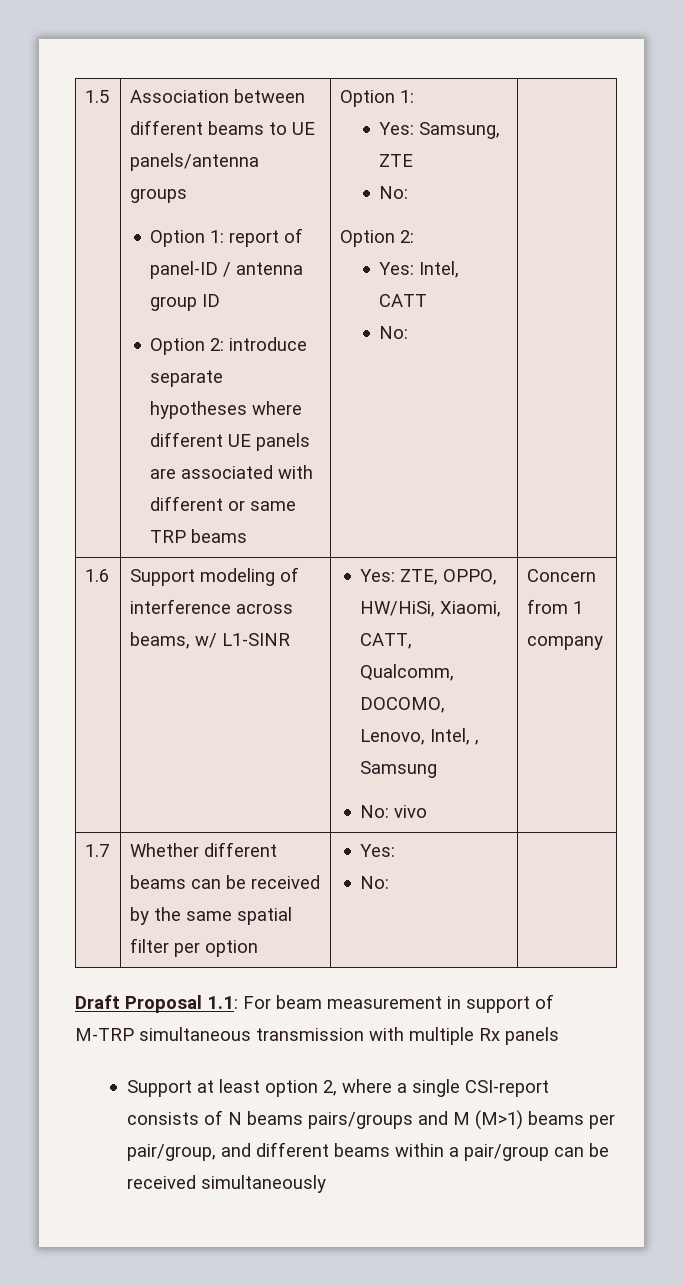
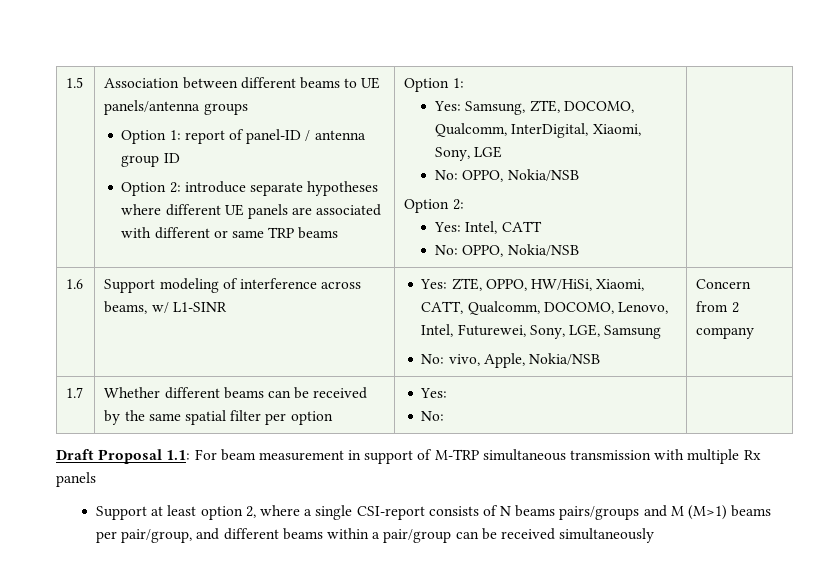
[379,154,414,167] [379,186,409,199] ZTE // No: -> [529,100,634,113] [435,123,641,138] [435,146,503,161] [435,169,579,182] ZTE, DOCOMO, Qualcomm, InterDigital, Xiaomi, Sony, LGE // No: OPPO, Nokia/NSB
(409, 332) none -> [462,244,579,257] OPPO, Nokia/NSB
[475,740,480,745] , -> [457,324,601,339] Futurewei, Sony, LGE,
[394,805,428,818] vivo -> [448,353,601,368] vivo, Apple, Nokia/NSB
[573,601,584,614] 1 -> [731,302,739,313] 2

